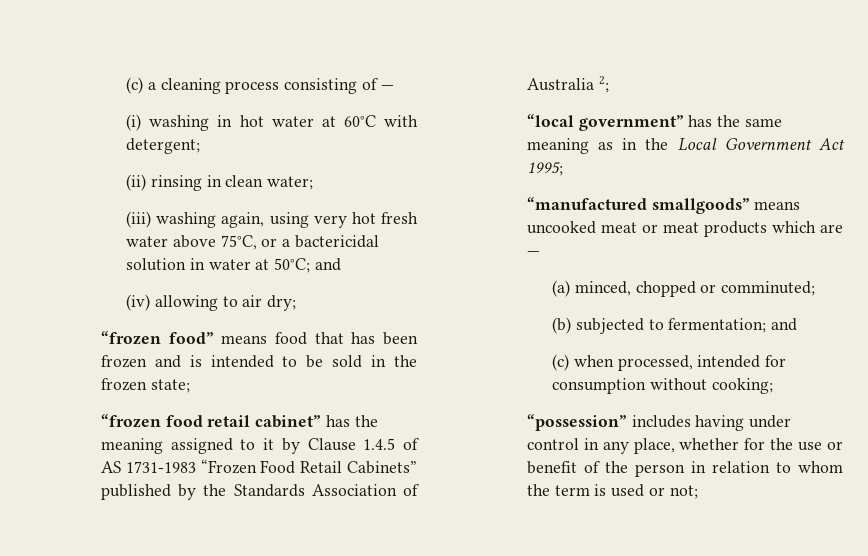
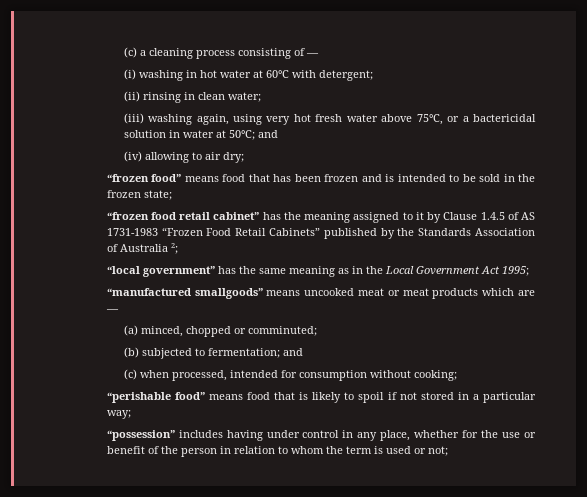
(773, 386) none -> [106,392,536,403] [106,410,131,419] // “perishable food” means food that is likely to spoil if not stored in a particular way;

